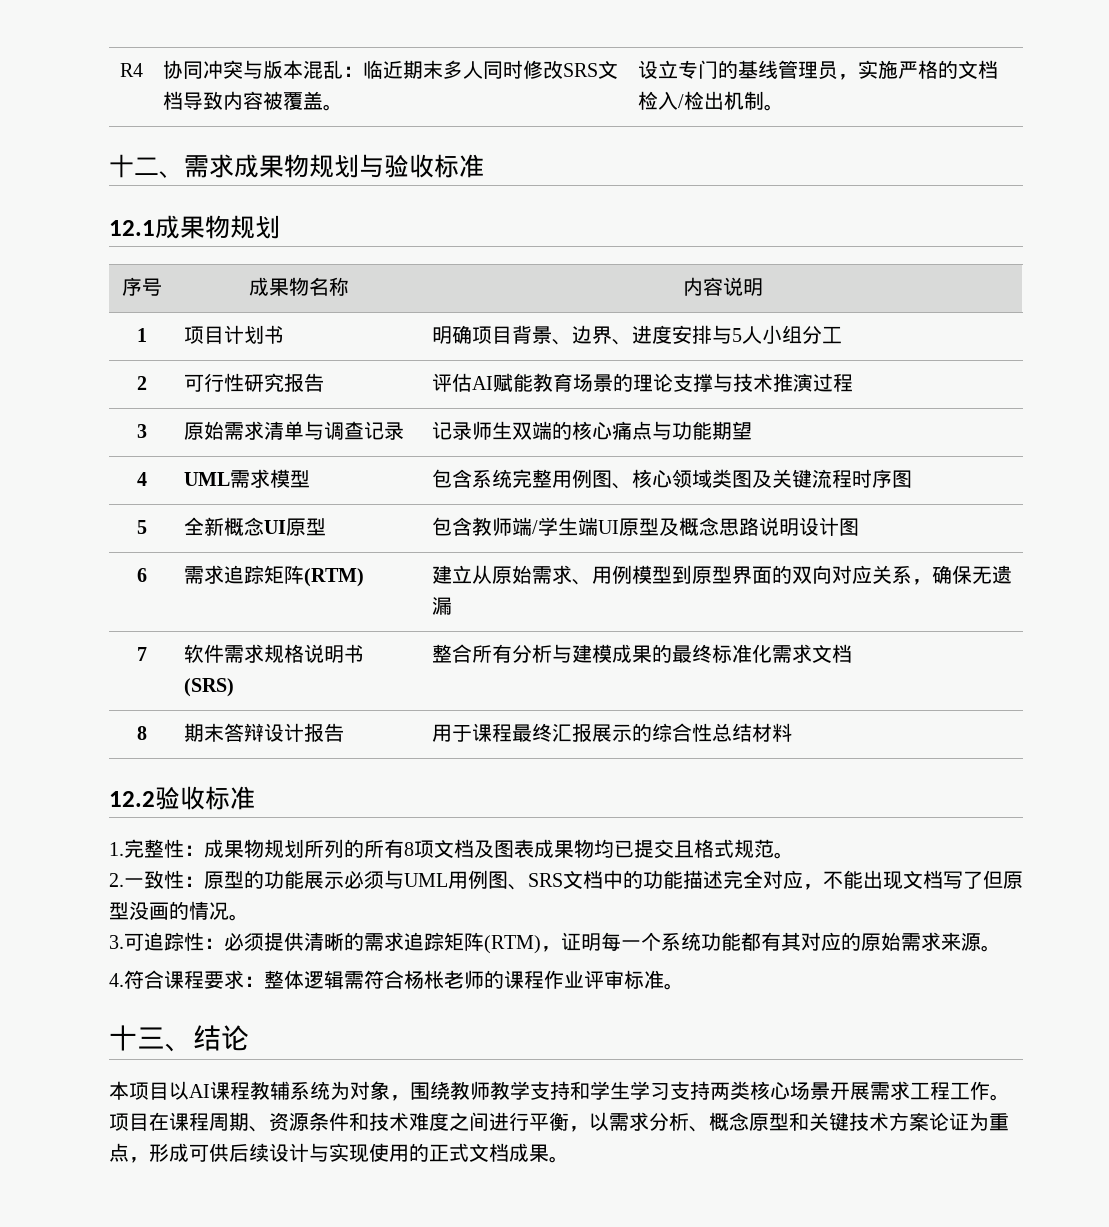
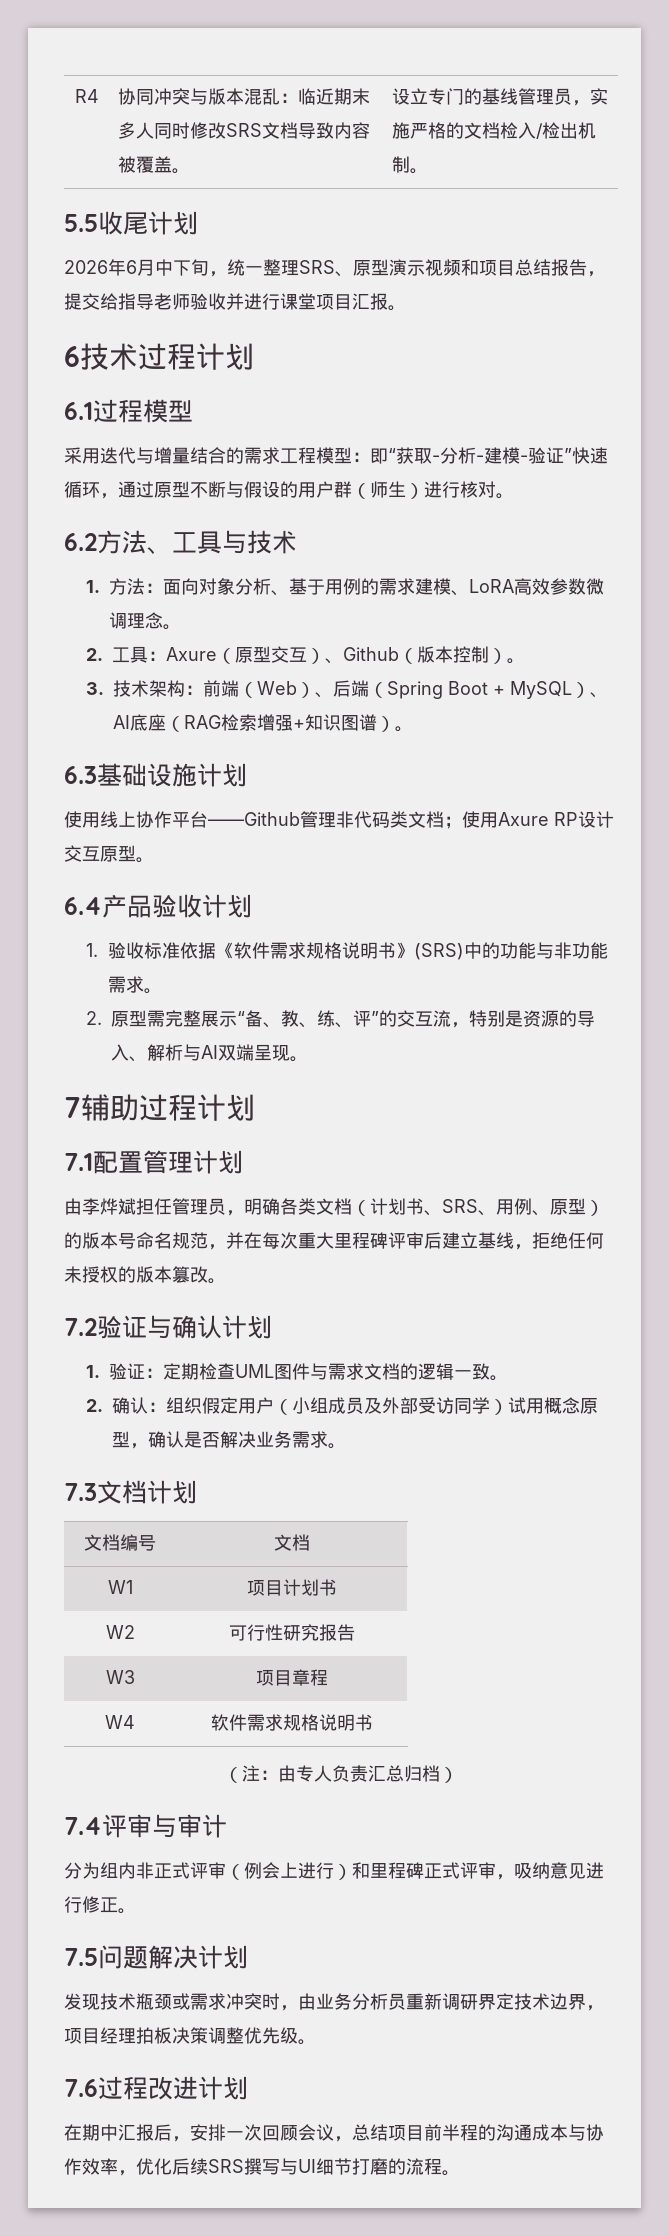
[109,154,484,178] [109,215,280,239] [122,277,142,296] 十二、需求成果物规划与验收标准 // 12.1成果物规划 // 序 -> [64,211,198,235] [64,259,605,277] [64,293,406,311] [64,343,254,370] [64,399,193,423] [64,447,608,464] [64,481,514,499] [64,530,297,554] [85,578,604,596] [108,612,181,630] [85,646,525,664] [85,680,608,699] [112,714,413,732] [64,763,247,787] [64,811,614,829] [64,845,154,863] [64,894,252,918] [85,942,608,960] [107,976,162,994] [85,1010,595,1028] [110,1044,308,1062] [64,1094,255,1121] [64,1150,243,1174] [64,1198,604,1216] [64,1232,604,1250] [64,1266,226,1284] [64,1315,272,1339] [85,1363,508,1381] [85,1397,598,1415] [111,1431,346,1449] [64,1480,197,1504] [84,1534,138,1551] 5.5收尾计划 // 2026年6月中下旬，统一整理SRS、原型演示视频和项目总结报告，提交给指导老师验收并进行课堂项目汇报。 // 6技术过程计划 // 6.1过程模型 // 采用迭代与增量结合的需求工程模型：即“获取-分析-建模-验证”快速循环，通过原型不断与假设的用户群（师生）进行核对。 // 6.2方法、工具与技术 // 1.方法：面向对象分析、基于用例的需求建模、LoRA高效参数微调理念。 // 2.工具：Axure（原型交互）、Github（版本控制）。 // 3.技术架构：前端（Web）、后端（Spring Boot + MySQL）、AI底座（RAG检索增强+知识图谱）。 // 6.3基础设施计划 // 使用线上协作平台——Github管理非代码类文档；使用Axure RP设计交互原型。 // 6.4产品验收计划 // 1.验收标准依据《软件需求规格说明书》(SRS)中的功能与非功能需求。 // 2.原型需完整展示“备、教、练、评”的交互流，特别是资源的导入、解析与AI双端呈现。 // 7辅助过程计划 // 7.1配置管理计划 // 由李烨斌担任管理员，明确各类文档（计划书、SRS、用例、原型）的版本号命名规范，并在每次重大里程碑评审后建立基线，拒绝任何未授权的版本篡改。 // 7.2验证与确认计划 // 1.验证：定期检查UML图件与需求文档的逻辑一致。 // 2.确认：组织假定用户（小组成员及外部受访同学）试用概念原型，确认是否解决业务需求。 // 7.3文档计划 // 文档编
[248,277,349,296] [682,277,763,296] [137,328,147,342] [184,325,285,344] [432,325,843,345] [137,376,147,390] [184,373,325,392] [432,373,854,392] [137,424,147,438] [184,421,405,440] [432,421,753,440] [137,472,147,486] [184,469,311,488] [432,469,913,489] [137,520,147,534] [184,517,327,536] [432,517,860,536] [137,568,147,582] [184,565,365,587] [432,565,1013,585] [432,597,453,615] [137,647,147,661] [184,644,365,663] [184,678,235,697] [432,644,853,663] [137,726,147,740] [184,723,345,742] [432,723,793,742] [109,786,255,810] [109,839,794,859] [109,870,1023,890] [109,901,249,921] [109,932,1001,954] [109,970,684,990] [109,1025,249,1052] [109,1081,1010,1101] [109,1112,1009,1132] [109,1143,549,1163] 成果物名称 | 内容说明 // 1 | 项目计划书 | 明确项目背景、边界、进度安排与5人小组分工 // 2 | 可行性研究报告 | 评估AI赋能教育场景的理论支撑与技术推演过程 // 3 | 原始需求清单与调查记录 | 记录师生双端的核心痛点与功能期望 // 4 | UML需求模型 | 包含系统完整用例图、核心领域类图及关键流程时序图 // 5 | 全新概念UI原型 | 包含教师端/学生端UI原型及概念思路说明设计图 // 6 | 需求追踪矩阵(RTM) | 建立从原始需求、用例模型到原型界面的双向对应关系，确保无遗漏 // 7 | 软件需求规格说明书(SRS) | 整合所有分析与建模成果的最终标准化需求文档 // 8 | 期末答辩设计报告 | 用于课程最终汇报展示的综合性总结材料 // 12.2验收标准 // 1.完整性：成果物规划所列的所有8项文档及图表成果物均已提交且格式规范。 // 2.一致性：原型的功能展示必须与UML用例图、SRS文档中的功能描述完全对应，不能出现文档写了但原型没画的情况。 // 3.可追踪性：必须提供清晰的需求追踪矩阵(RTM)，证明每一个系统功能都有其对应的原始需求来源。 // 4.符合课程要求：整体逻辑需符合杨枨老师的课程作业评审标准。 // 十三、结论 // 本项目以AI课程教辅系统为对象，围绕教师教学支持和学生学习支持两类核心场景开展需求工程工作。项目在课程周期、资源条件和技术难度之间进行平衡，以需求分析、概念原型和关键技术方案论证为重点，形成可供后续设计与实现使用的正式文档成果 -> [273,1534,310,1551] [107,1580,133,1594] [246,1579,337,1596] [105,1625,135,1639] [228,1624,355,1641] [105,1670,135,1684] [255,1669,328,1686] [105,1715,135,1729] [210,1714,373,1731] [224,1765,458,1783] [64,1814,227,1838] [64,1862,604,1880] [64,1896,136,1914] [64,1945,248,1969] [64,1993,604,2011] [64,2027,316,2045] [64,2076,248,2100] [64,2124,604,2142] [64,2158,442,2176] 文档 // W1 | 项目计划书 // W2 | 可行性研究报告 // W3 | 项目章程 // W4 | 软件需求规格说明书 // （注：由专人负责汇总归档） // 7.4评审与审计 // 分为组内非正式评审（例会上进行）和里程碑正式评审，吸纳意见进行修正。 // 7.5问题解决计划 // 发现技术瓶颈或需求冲突时，由业务分析员重新调研界定技术边界，项目经理拍板决策调整优先级。 // 7.6过程改进计划 // 在期中汇报后，安排一次回顾会议，总结项目前半程的沟通成本与协作效率，优化后续SRS撰写与UI细节打磨的流程

